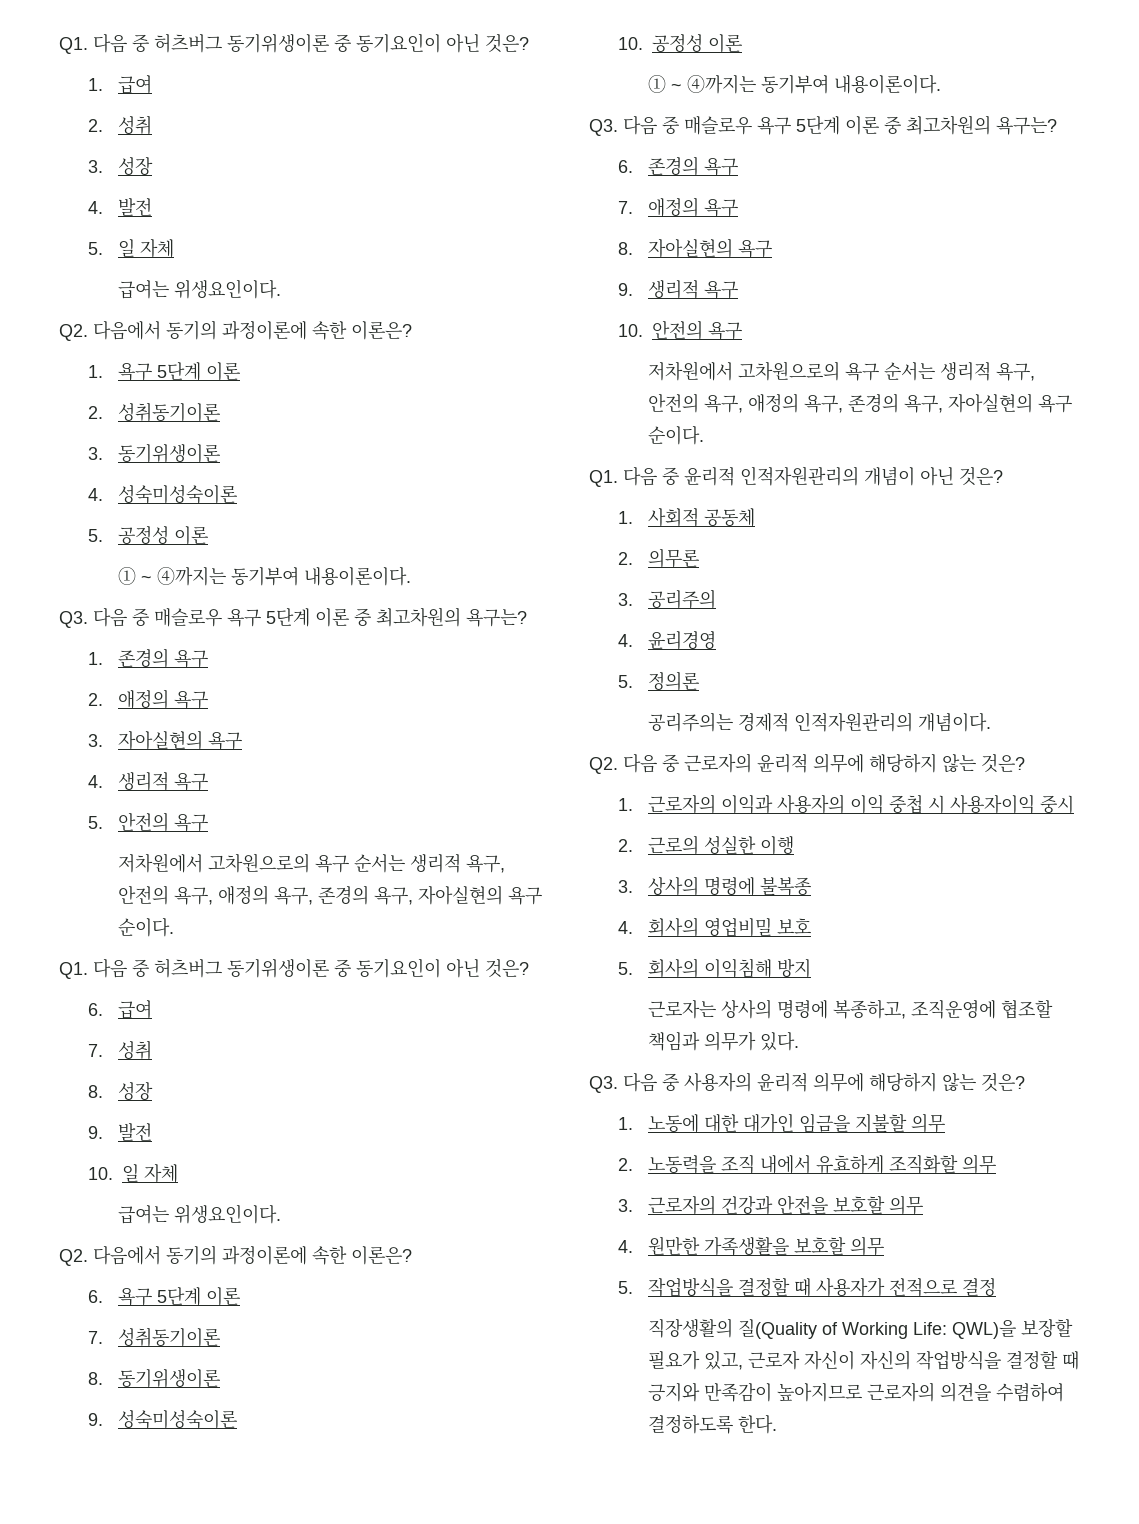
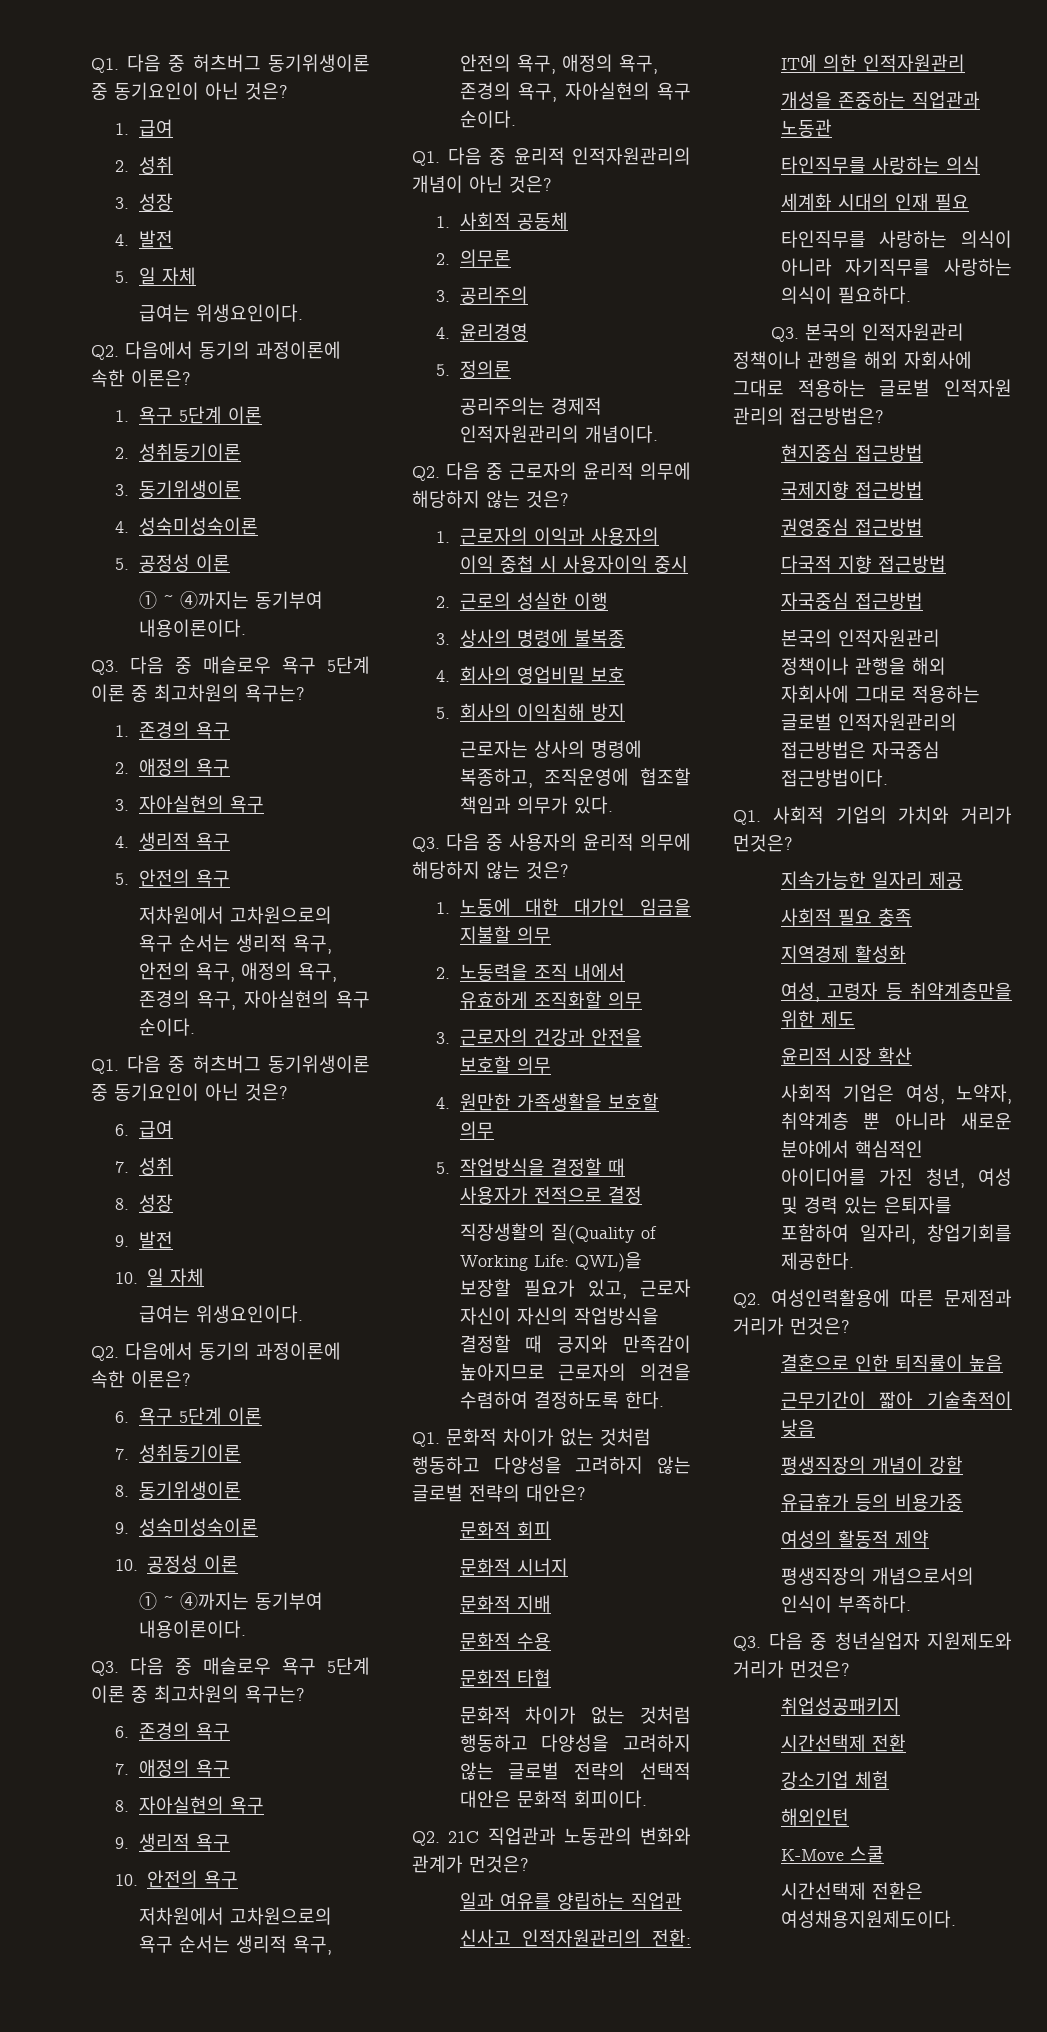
(777, 1424) none -> [412,1428,651,1447] [412,1456,691,1474] [412,1484,586,1502] [459,1521,551,1539] [459,1558,568,1576] [459,1595,551,1613] [459,1632,551,1650] [459,1669,551,1687] [459,1706,691,1724] [459,1734,691,1752] [459,1762,691,1780] [459,1790,647,1808] [412,1827,691,1846] [412,1855,529,1873] [459,1892,682,1910] [459,1929,691,1947] [780,54,965,72] [780,91,980,109] [780,119,832,137] [780,156,980,174] [780,193,969,211] [780,230,1012,248] [780,258,1012,276] [780,286,911,304] [771,323,965,342] [733,351,972,369] [733,379,1012,397] [733,407,884,425] [780,444,923,462] [780,481,923,499] [780,518,923,536] [780,555,946,573] [780,592,923,610] [780,629,940,647] [780,657,946,675] [780,685,980,703] [780,713,957,731] [780,741,940,759] [780,769,888,787] [733,806,1012,825] [733,834,793,852] [780,871,963,889] [780,908,912,926] [780,945,906,963] [780,982,1012,1002] [780,1010,855,1028] [780,1047,912,1065] [780,1084,1012,1104] [780,1112,1012,1130] [780,1140,923,1158] [780,1168,1012,1188] [780,1196,952,1214] [780,1224,1012,1244] [780,1252,854,1270] [733,1289,1012,1308] [733,1317,850,1335] [780,1354,1003,1372] [780,1391,1012,1409] [780,1419,815,1437] [780,1456,963,1474] [780,1493,963,1511] [780,1530,929,1548] [780,1567,974,1585] [780,1595,911,1613] [733,1632,1012,1651] [733,1660,850,1678] [780,1697,900,1715] [780,1734,906,1752] [780,1771,889,1789] [780,1808,849,1826] [780,1846,884,1863] [780,1882,923,1900] [780,1910,956,1928] // Q1. 문화적 차이가 없는 것처럼 행동하고 다양성을 고려하지 않는 글로벌 전략의 대안은? // 문화적 회피 // 문화적 시너지 // 문화적 지배 // 문화적 수용 // 문화적 타협 // 문화적 차이가 없는 것처럼 행동하고 다양성을 고려하지 않는 글로벌 전략의 선택적 대안은 문화적 회피이다. // Q2. 21C 직업관과 노동관의 변화와 관계가 먼것은? // 일과 여유를 양립하는 직업관 // 신사고 인적자원관리의 전환: IT에 의한 인적자원관리 // 개성을 존중하는 직업관과 노동관 // 타인직무를 사랑하는 의식 // 세계화 시대의 인재 필요 // 타인직무를 사랑하는 의식이 아니라 자기직무를 사랑하는 의식이 필요하다. // Q3. 본국의 인적자원관리 정책이나 관행을 해외 자회사에 그대로 적용하는 글로벌 인적자원 관리의 접근방법은? // 현지중심 접근방법 // 국제지향 접근방법 // 권영중심 접근방법 // 다국적 지향 접근방법 // 자국중심 접근방법 // 본국의 인적자원관리 정책이나 관행을 해외 자회사에 그대로 적용하는 글로벌 인적자원관리의 접근방법은 자국중심 접근방법이다. // Q1. 사회적 기업의 가치와 거리가 먼것은? // 지속가능한 일자리 제공 // 사회적 필요 충족 // 지역경제 활성화 // 여성, 고령자 등 취약계층만을 위한 제도 // 윤리적 시장 확산 // 사회적 기업은 여성, 노약자, 취약계층 뿐 아니라 새로운 분야에서 핵심적인 아이디어를 가진 청년, 여성 및 경력 있는 은퇴자를 포함하여 일자리, 창업기회를 제공한다. // Q2. 여성인력활용에 따른 문제점과 거리가 먼것은? // 결혼으로 인한 퇴직률이 높음 // 근무기간이 짧아 기술축적이 낮음 // 평생직장의 개념이 강함 // 유급휴가 등의 비용가중 // 여성의 활동적 제약 // 평생직장의 개념으로서의 인식이 부족하다. // Q3. 다음 중 청년실업자 지원제도와 거리가 먼것은? // 취업성공패키지 // 시간선택제 전환 // 강소기업 체험 // 해외인턴 // K-Move 스쿨 // 시간선택제 전환은 여성채용지원제도이다.

